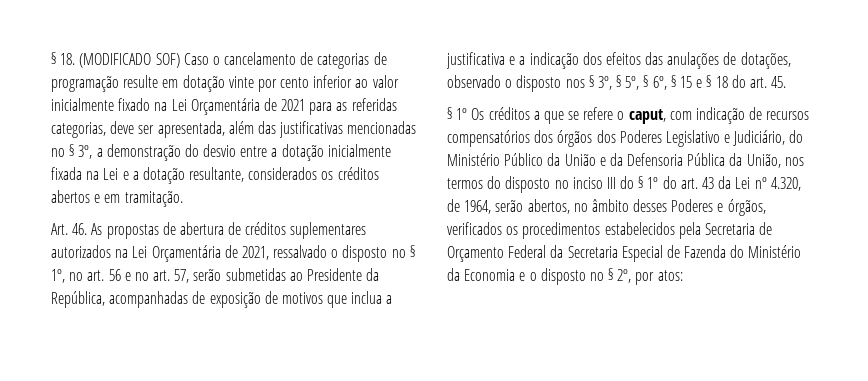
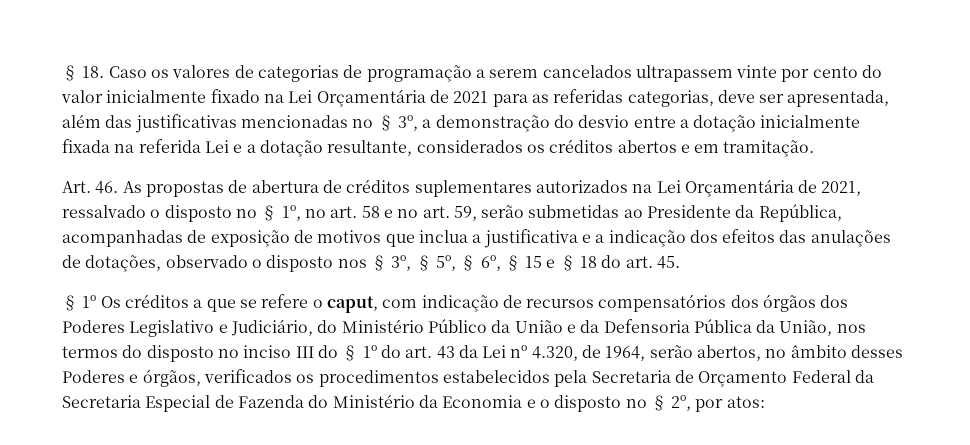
[79,52,387,69] [51,75,225,92] (MODIFICADO SOF) Caso o cancelamento de categorias de programação resulte em dotação -> [108,65,733,82] Caso os valores de categorias de programação a serem cancelados ultrapassem
[313,75,369,88] inferior ao -> [862,65,883,78] do
(100, 175) none -> [138,139,201,153] referida
[108,269,121,281] 56 -> [361,206,380,218] 58
[174,269,190,283] 57, -> [453,206,477,221] 59,

